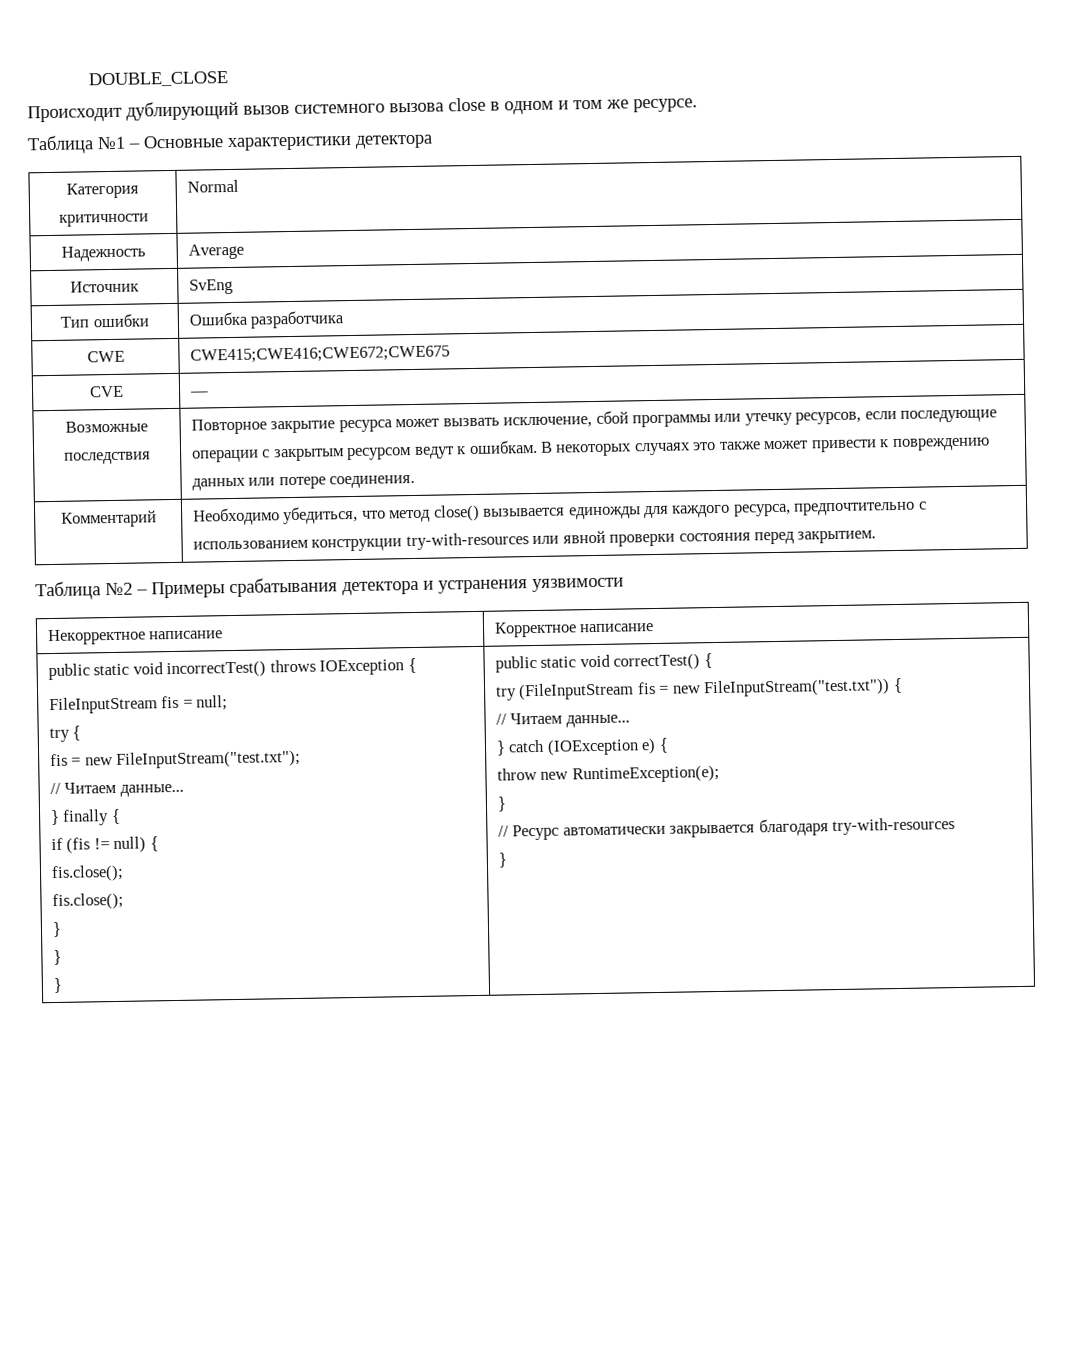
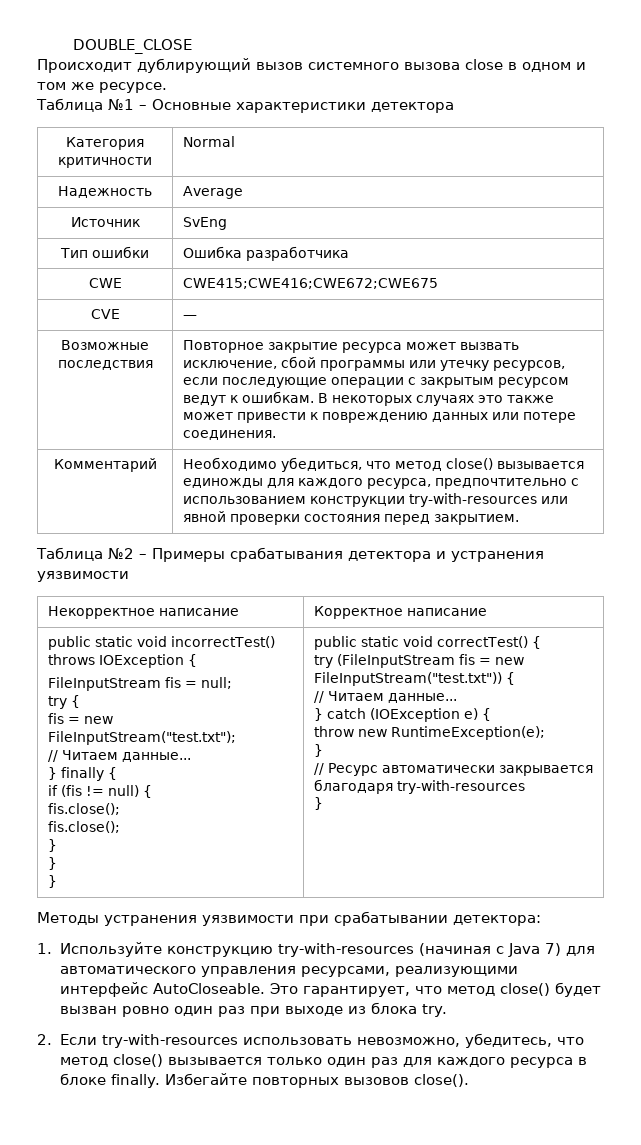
(508, 860) none -> [37,911,541,926] [37,942,595,957] [59,966,518,977] [59,982,601,997] [59,1002,448,1017] [37,1033,584,1048] [59,1054,587,1068] [59,1073,470,1088] // Методы устранения уязвимости при срабатывании детектора: // 1. Используйте конструкцию try-with-resources (начиная с Java 7) для автоматического управления ресурсами, реализующими интерфейс AutoCloseable. Это гарантирует, что метод close() будет вызван ровно один раз при выходе из блока try. // 2. Если try-with-resources использовать невозможно, убедитесь, что метод close() вызывается только один раз для каждого ресурса в блоке finally. Избегайте повторных вызовов close().

